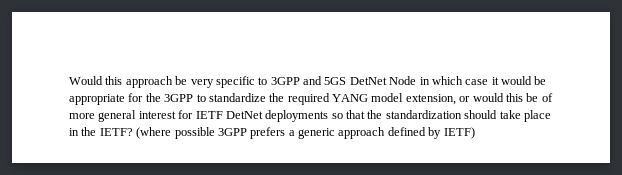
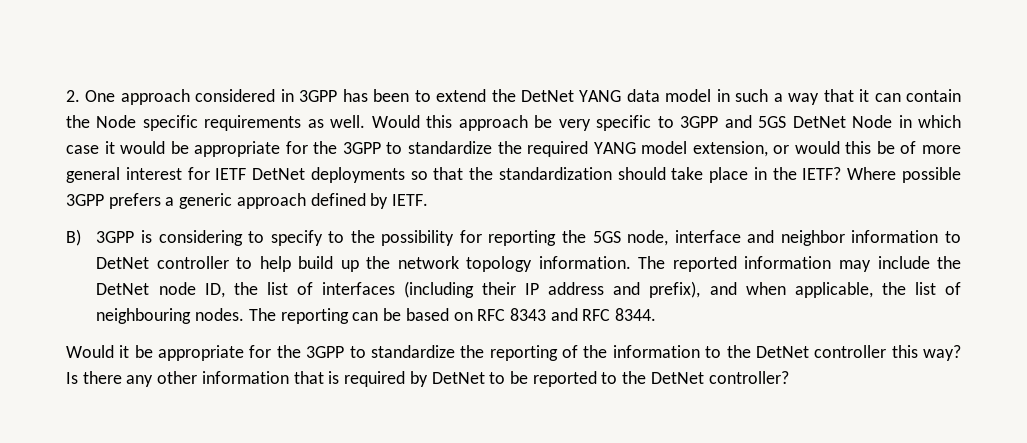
(69, 80) none -> [66,89,962,105] [66,115,366,131] 2. One approach considered in 3GPP has been to extend the DetNet YANG data model in such a way that it can contain the Node specific requirements as well.
[136,127,172,139] (where -> [847,167,897,180] Where
[443,127,475,139] IETF) -> [392,194,429,206] [66,229,962,246] [96,256,962,272] [96,281,962,298] [96,308,657,324] [66,345,961,361] [66,371,789,387] IETF. // B) 3GPP is considering to specify to the possibility for reporting the 5GS node, interface and neighbor information to DetNet controller to help build up the network topology information. The reported information may include the DetNet node ID, the list of interfaces (including their IP address and prefix), and when applicable, the list of neighbouring nodes. The reporting can be based on RFC 8343 and RFC 8344. // Would it be appropriate for the 3GPP to standardize the reporting of the information to the DetNet controller this way? Is there any other information that is required by DetNet to be reported to the DetNet controller?

